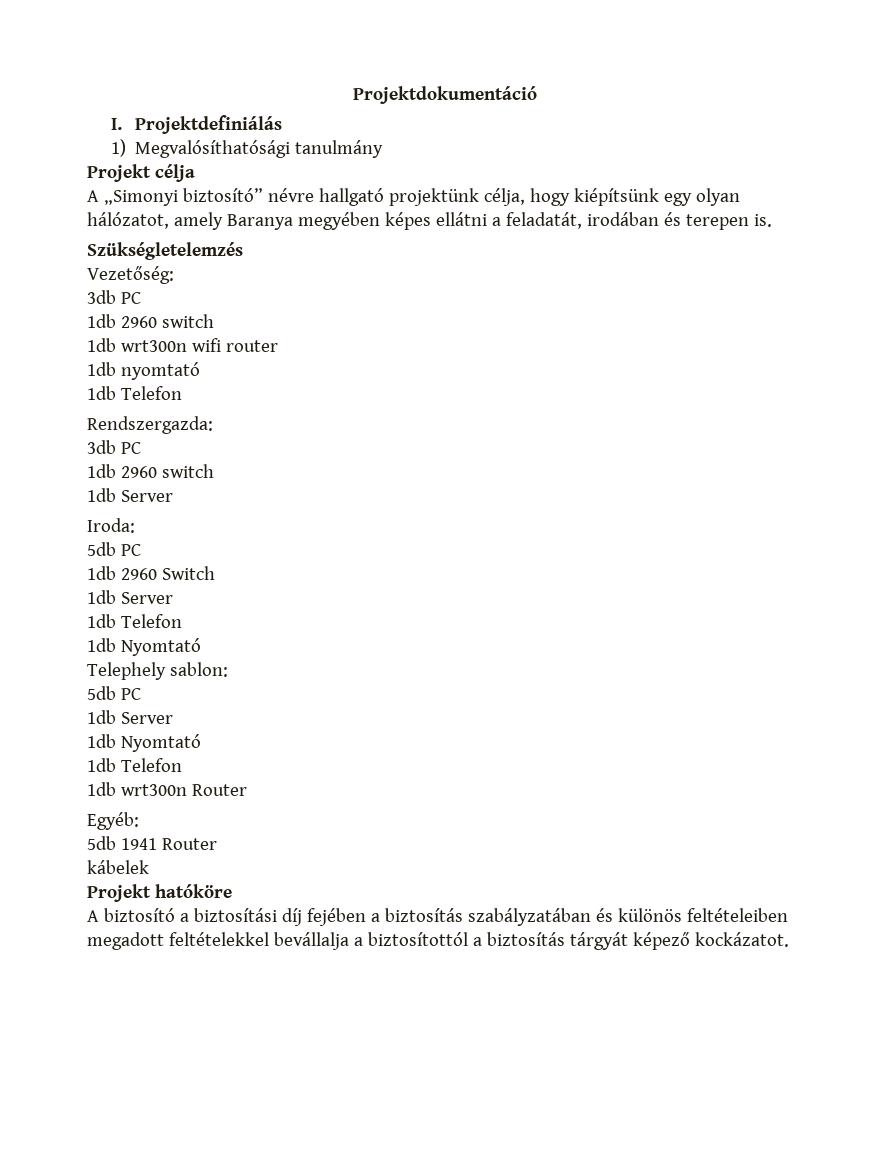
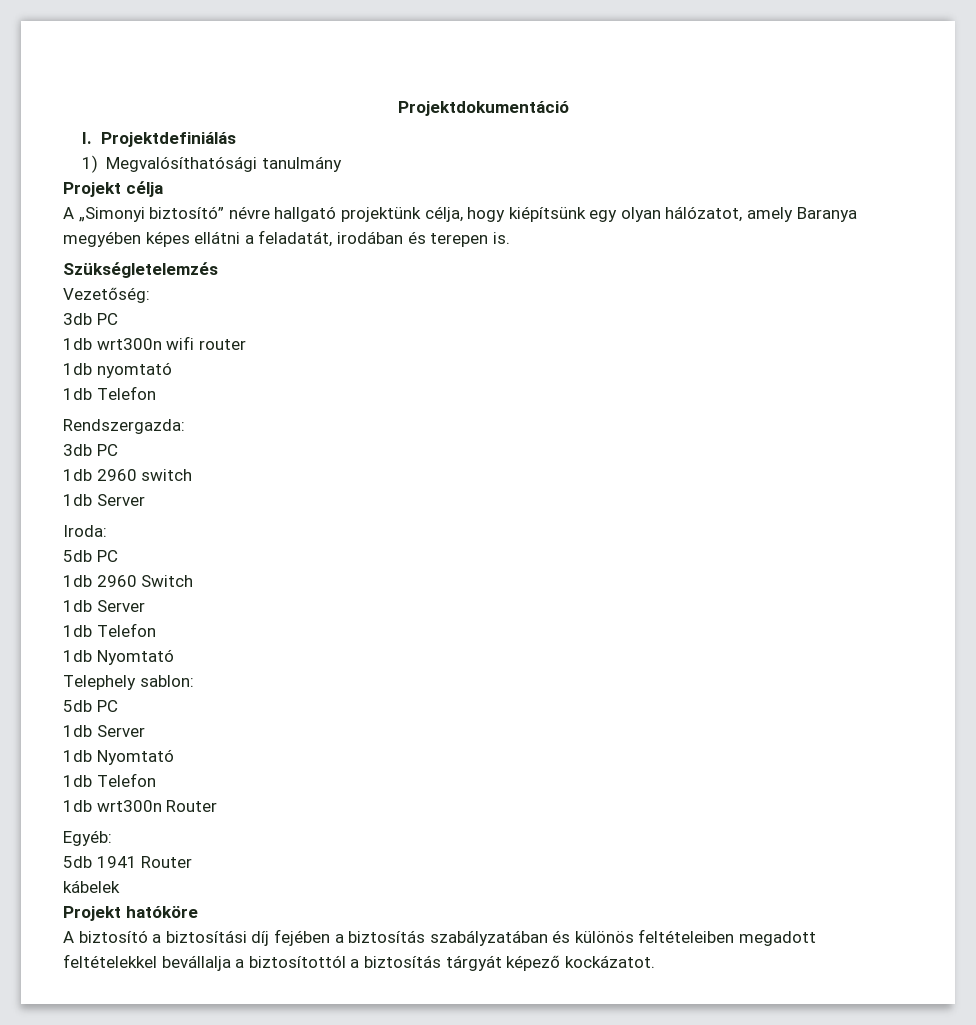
[87,314,214,328] // 1db 2960 switch -> (118, 319) none

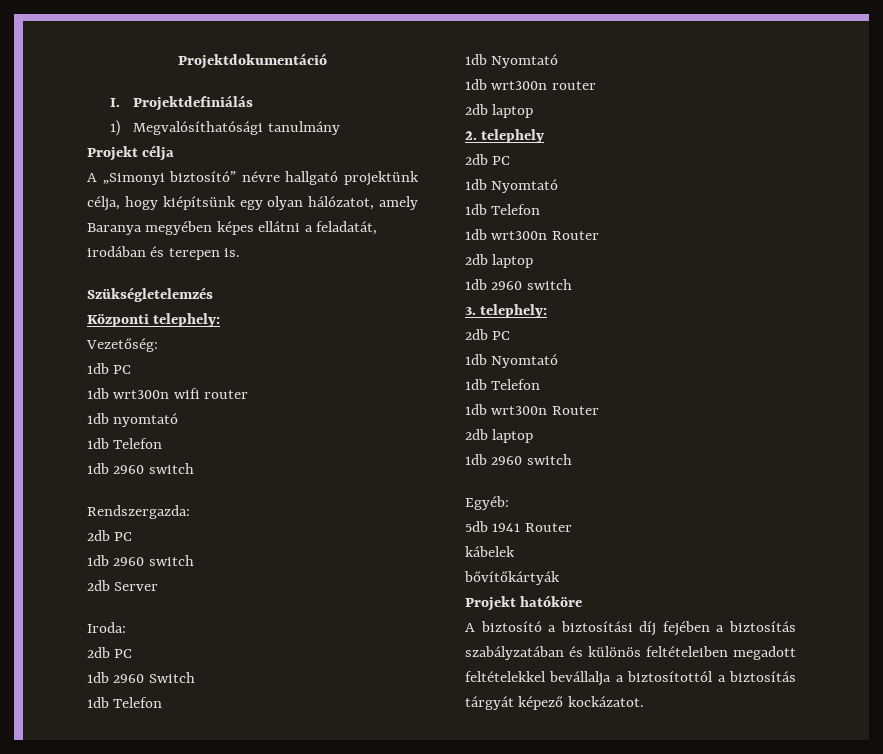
(218, 270) none -> [87,313,221,327] // Központi telephely:
[63,313,92,325] 3db -> [87,363,109,374] 1db
(156, 393) none -> [87,463,194,474] // 1db 2960 switch
[63,444,92,456] 3db -> [87,530,110,541] 2db
[63,494,92,506] 1db -> [87,580,110,591] 2db
[63,550,92,562] 5db -> [87,647,110,658] 2db
[63,600,145,612] // 1db Server -> (195, 677) none
[63,675,194,690] [63,700,118,712] [63,725,145,737] [63,749,174,765] [63,773,156,787] [63,800,218,812] Telephely sablon: // 5db PC // 1db Server // 1db Nyomtató // 1db Telefon // 1db wrt300n Router -> [465,79,596,90] [465,104,534,118] [465,129,545,143] [465,154,511,165] [465,179,559,193] [465,204,541,215] [465,229,599,240] [465,254,534,268] [465,279,572,290] [465,304,548,318] [465,329,511,340] [465,354,559,368] [465,379,541,390] [465,404,599,415] [465,429,534,443] [465,454,572,465] 1db wrt300n router // 2db laptop // 2. telephely // 2db PC // 1db Nyomtató // 1db Telefon // 1db wrt300n Router // 2db laptop // 1db 2960 switch // 3. telephely: // 2db PC // 1db Nyomtató // 1db Telefon // 1db wrt300n Router // 2db laptop // 1db 2960 switch
(120, 886) none -> [464,571,560,585] // bővítőkártyák

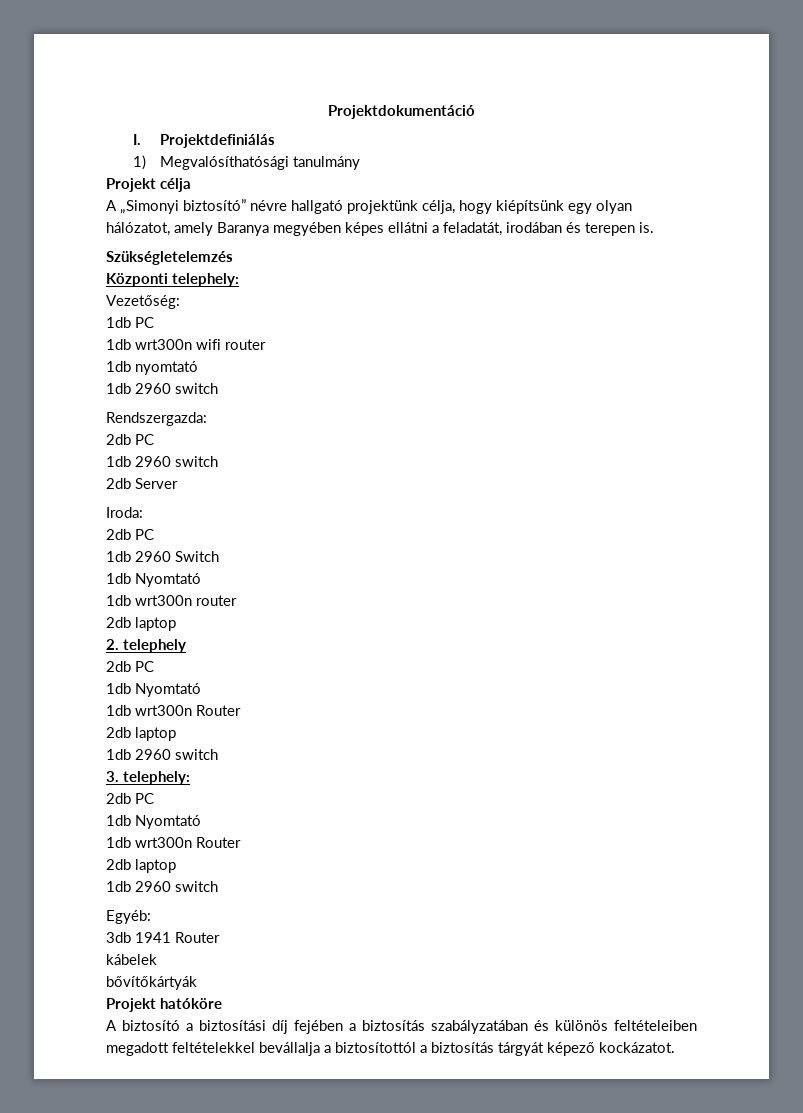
[87,438,163,449] // 1db Telefon -> (198, 368) none
[87,697,163,708] // 1db Telefon -> (219, 556) none
[465,204,541,215] // 1db Telefon -> (201, 690) none
[465,379,541,390] // 1db Telefon -> (201, 822) none
[465,521,488,532] 5db -> [106,932,131,943] 3db

